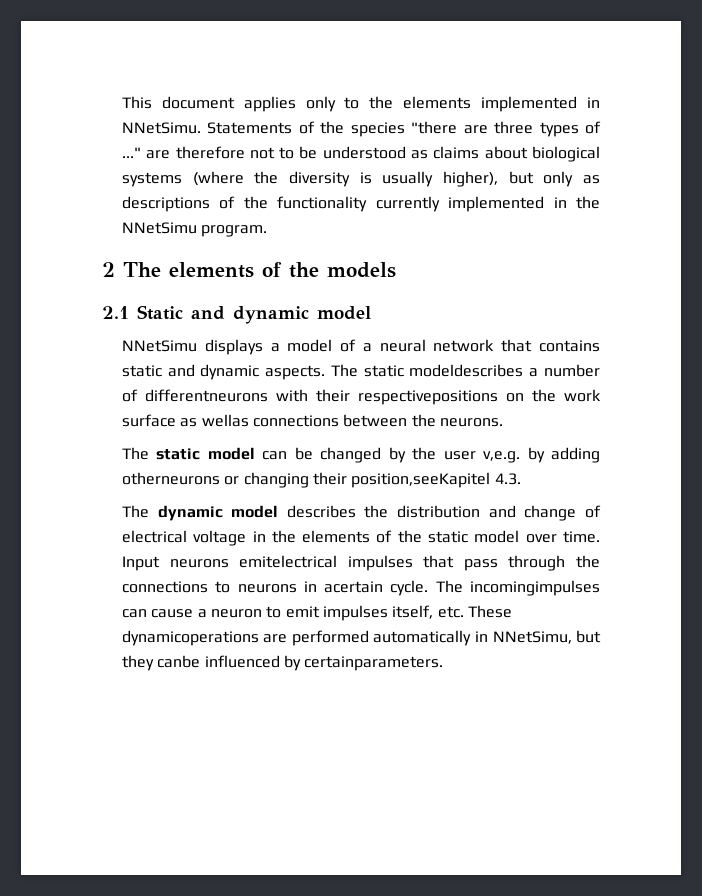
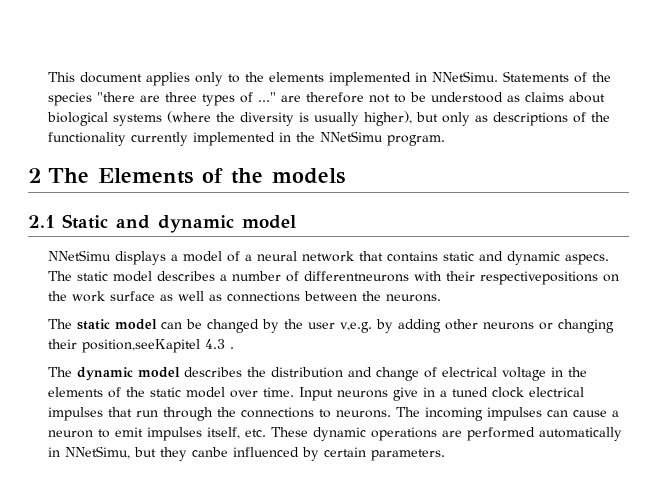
[169,262,254,278] elements -> [98,168,194,184] Elements
[265,364,524,380] aspects. The static modeldescribes -> [565,254,610,265] [48,271,216,282] aspecs. The static model describes
[201,414,249,427] wellas -> [178,291,223,301] well as
[121,472,220,485] otherneurons -> [445,319,535,330] other neurons
[494,473,521,485] 4.3. -> [205,339,235,349] 4.3 .
[239,555,338,568] emitelectrical -> [393,387,585,401] give in a tuned clock electrical
[463,559,498,571] pass -> [136,410,159,417] run
[237,580,600,596] neurons in acertain cycle. The incomingimpulses -> [336,407,543,421] neurons. The incoming impulses
[121,630,259,646] dynamicoperations -> [313,427,438,441] dynamic operations
[304,656,444,671] certainparameters. -> [324,447,446,461] certain parameters.

